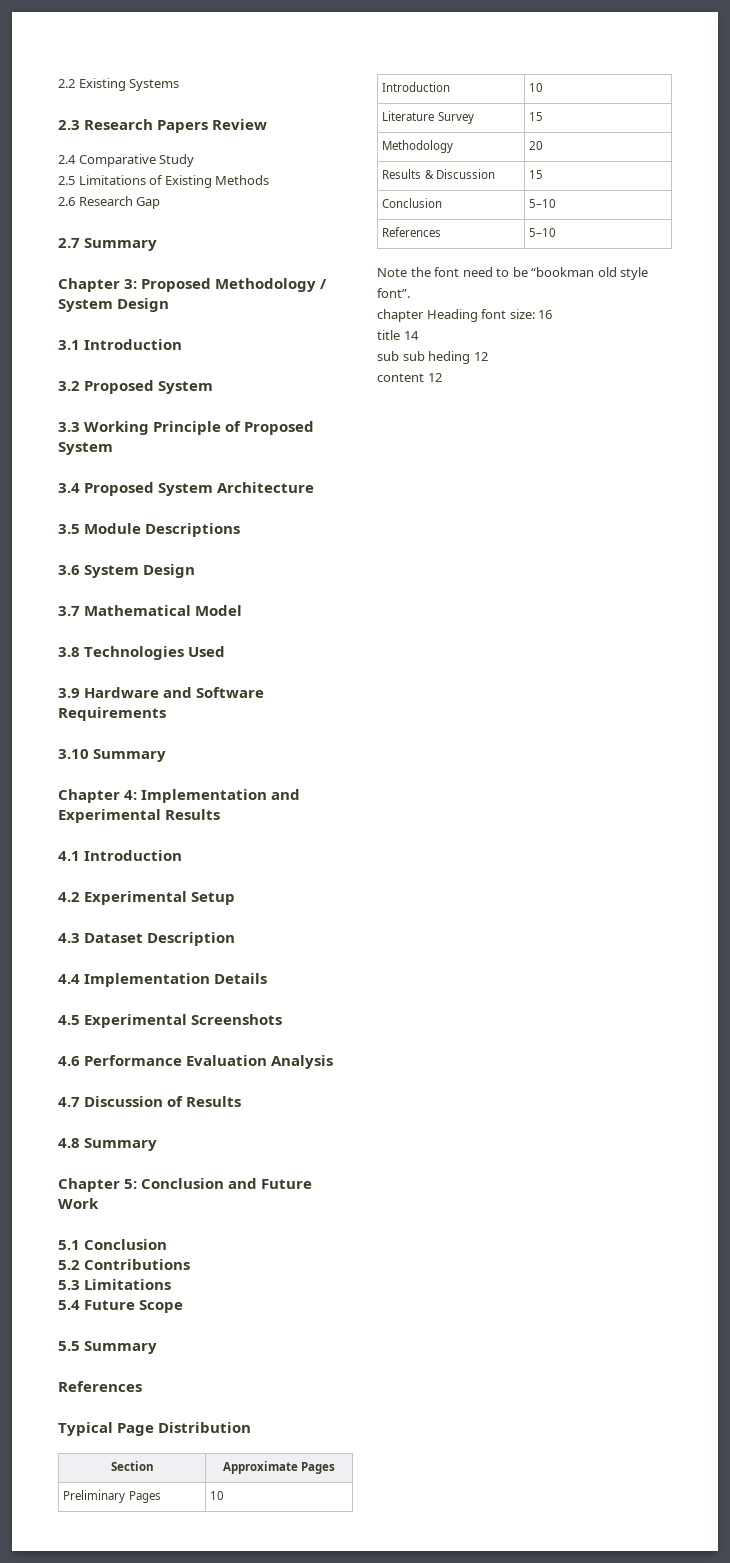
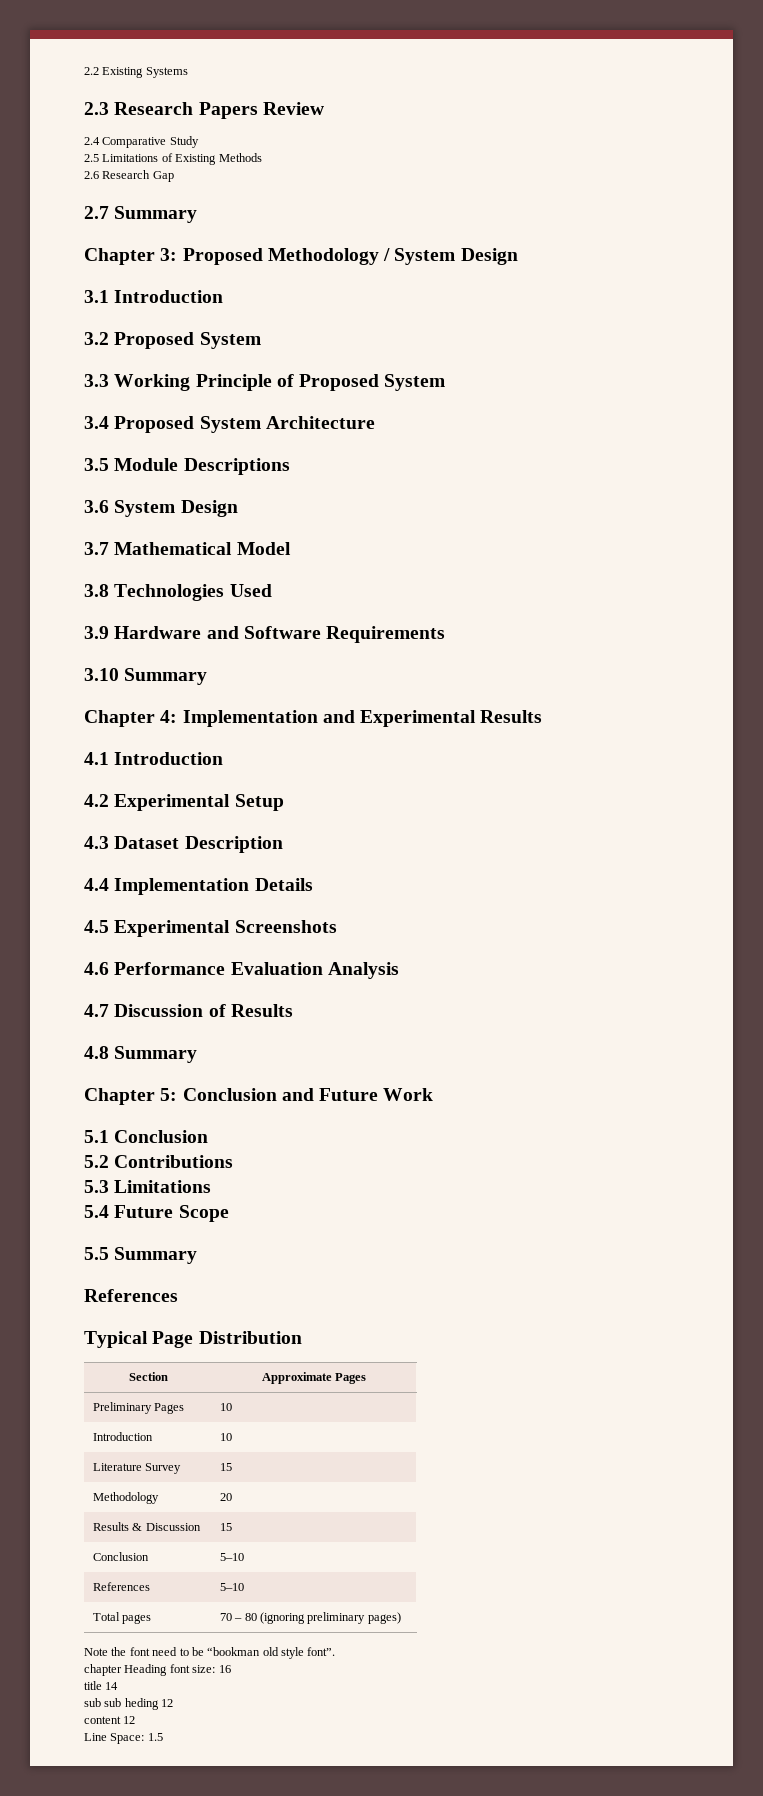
(557, 232) none -> [92,1612,152,1624] [219,1612,401,1624] // Total pages | 70 – 80 (ignoring preliminary pages)
(442, 377) none -> [84,1733,163,1744] // Line Space: 1.5

